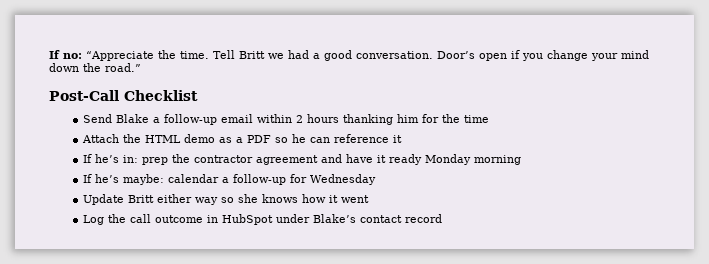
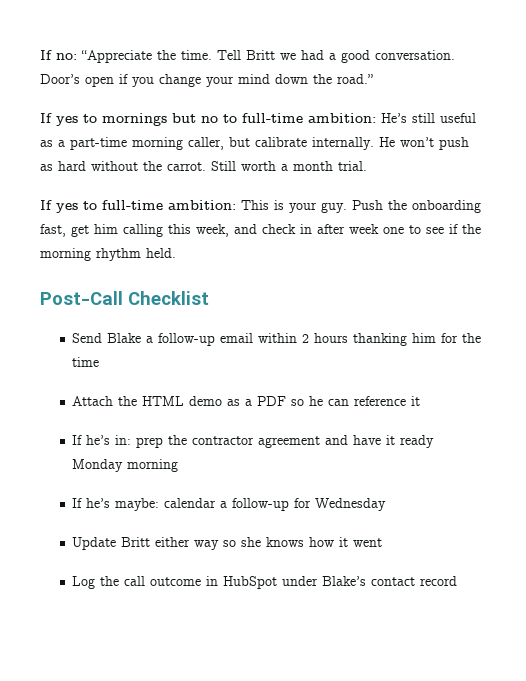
(141, 67) none -> [40,113,476,126] [40,137,469,150] [40,161,367,171] [40,200,481,213] [40,224,481,237] [40,248,176,261] // If yes to mornings but no to full-time ambition: He’s still useful as a part-time morning caller, but calibrate internally. He won’t push as hard without the carrot. Still worth a month trial. // If yes to full-time ambition: This is your guy. Push the onboarding fast, get him calling this week, and check in after week one to see if the morning rhythm held.

